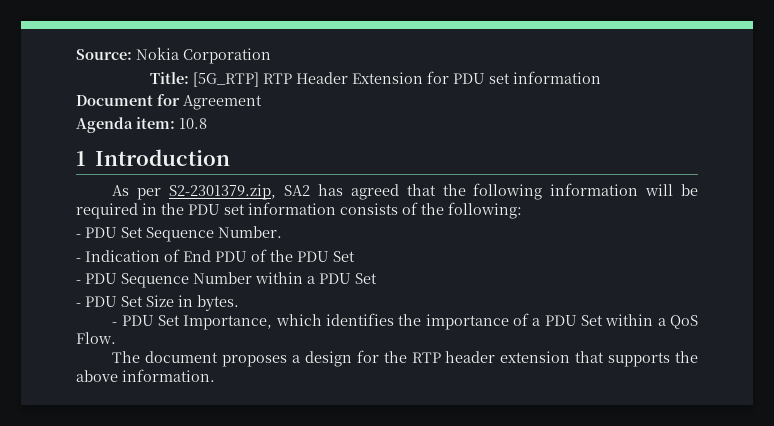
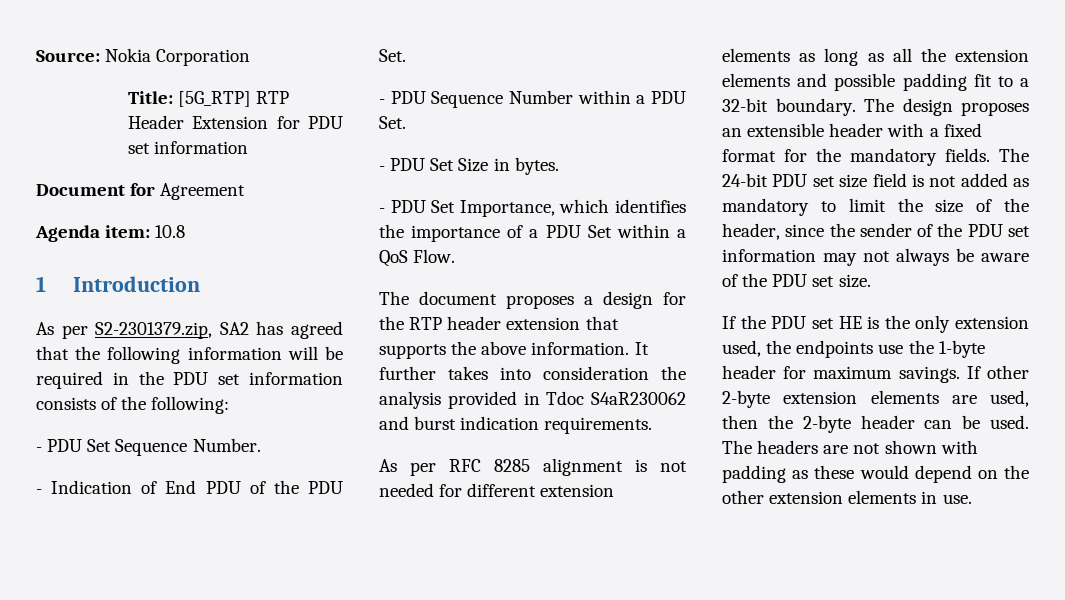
[333,251,355,262] Set -> [379,49,406,62] Set.
[355,273,377,284] Set -> [379,116,406,129] Set.
(215, 375) none -> [634,342,649,355] [379,366,686,380] [379,391,686,409] [379,416,653,434] [379,458,687,476] [379,483,615,497] [722,48,1029,66] [722,73,1029,91] [722,98,1029,116] [722,123,982,137] [722,148,1029,166] [722,173,1029,188] [722,198,1029,216] [722,223,1030,240] [722,248,1029,266] [722,273,871,288] [722,315,1029,333] [722,340,985,358] [722,365,1029,383] [722,390,1029,408] [722,415,1029,433] [722,440,978,454] [722,465,1029,483] [722,490,972,504] It further takes into consideration the analysis provided in Tdoc S4aR230062 and burst indication requirements. // As per RFC 8285 alignment is not needed for different extension elements as long as all the extension elements and possible padding fit to a 32-bit boundary. The design proposes an extensible header with a fixed format for the mandatory fields. The 24-bit PDU set size field is not added as mandatory to limit the size of the header, since the sender of the PDU set information may not always be aware of the PDU set size. // If the PDU set HE is the only extension used, the endpoints use the 1-byte header for maximum savings. If other 2-byte extension elements are used, then the 2-byte header can be used. The headers are not shown with padding as these would depend on the other extension elements in use.

